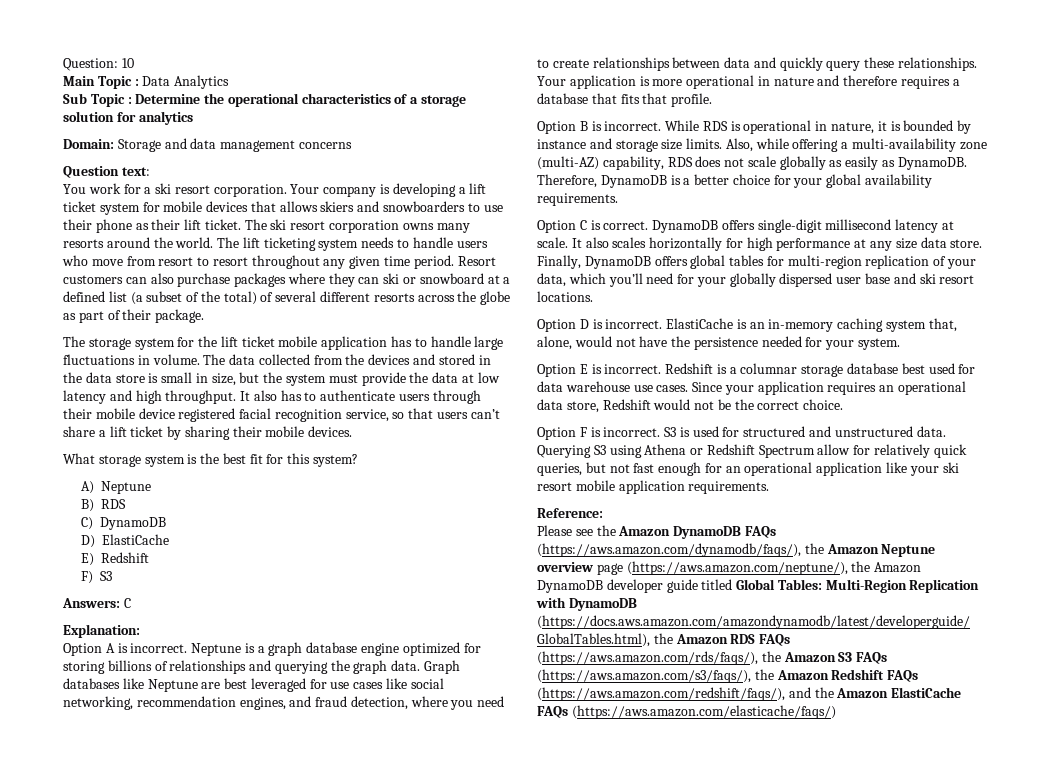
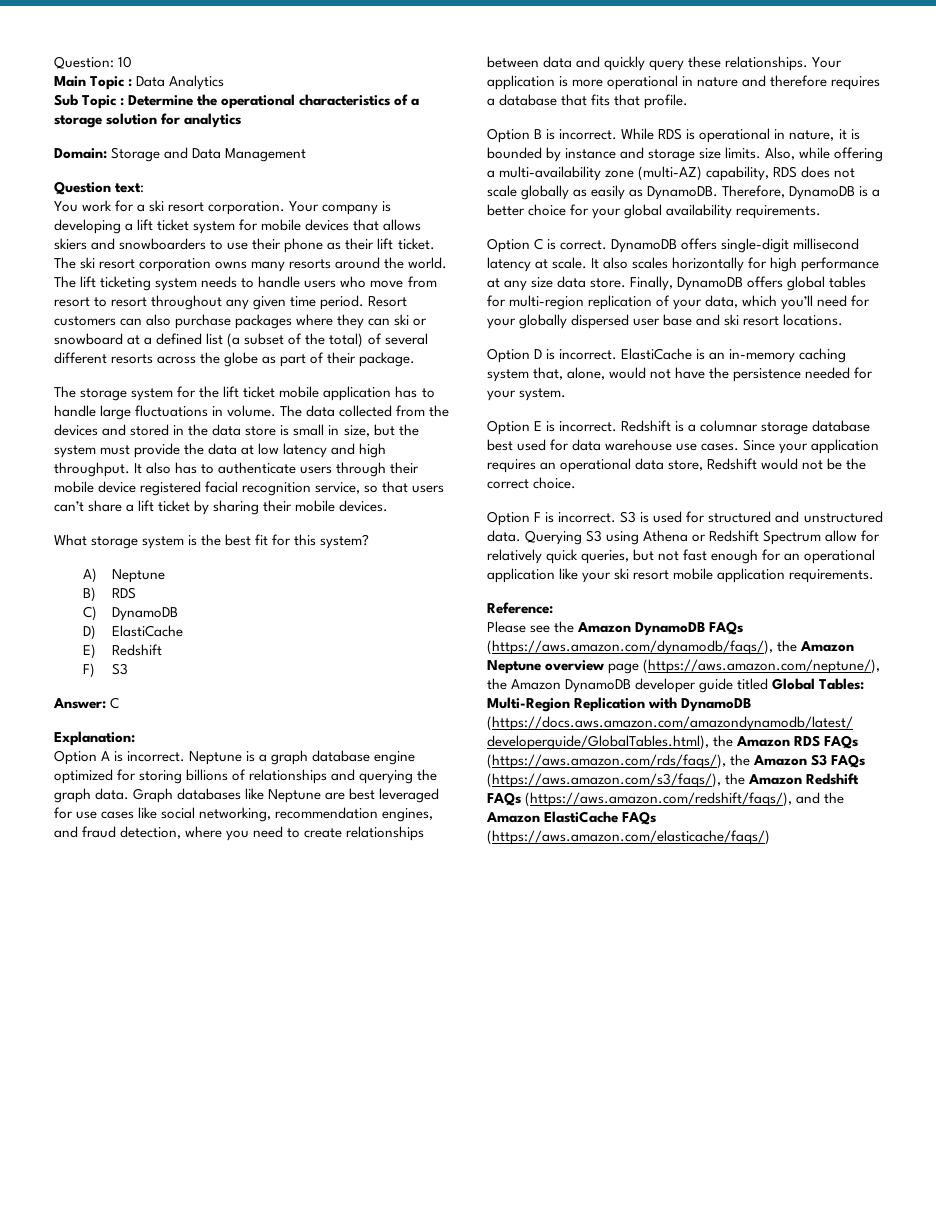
[190,138,352,152] data management concerns -> [192,148,307,162] Data Management
[62,598,120,608] Answers: -> [53,698,106,709] Answer:

